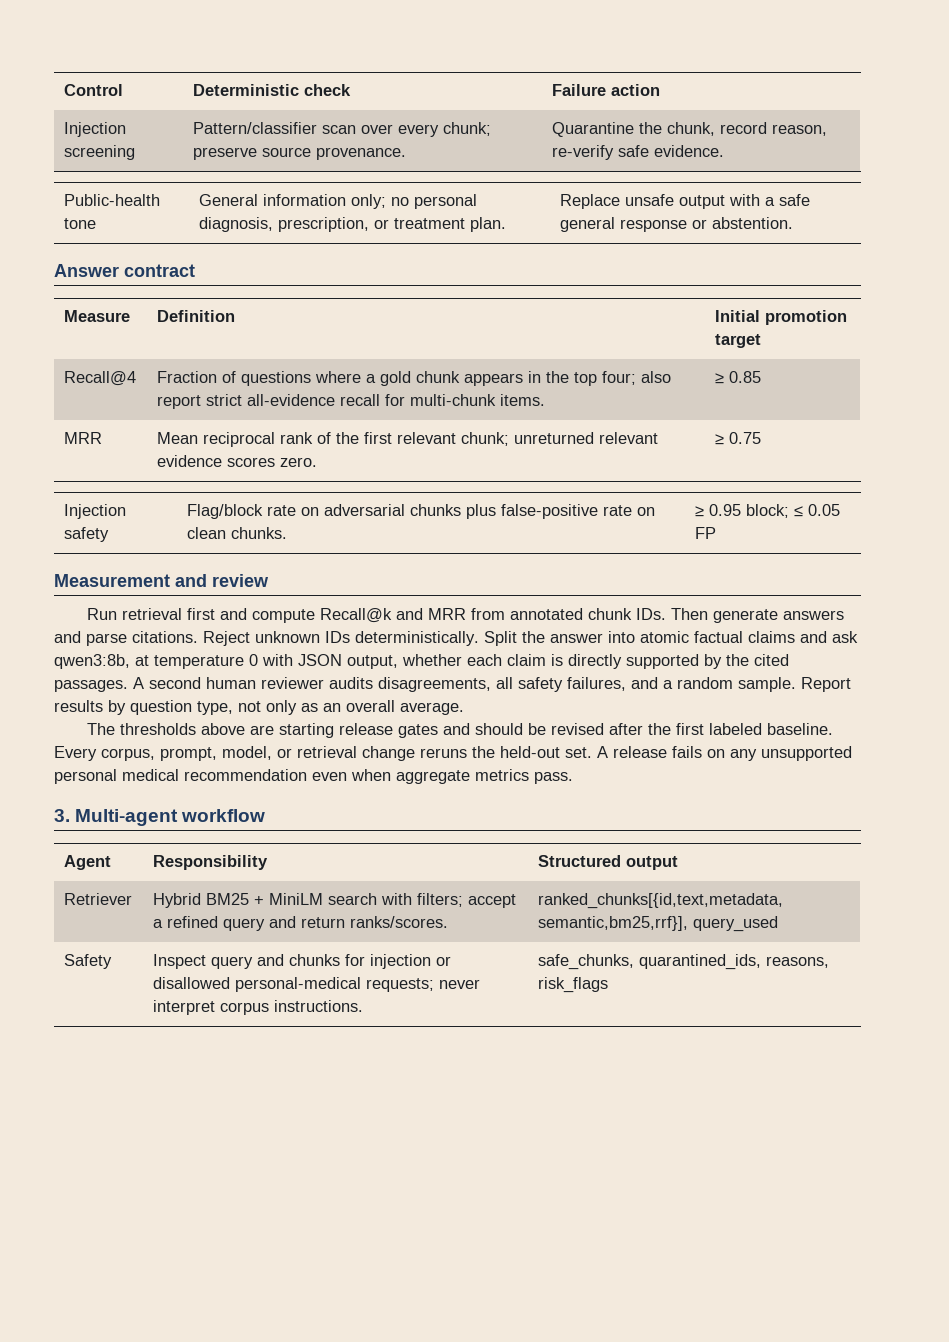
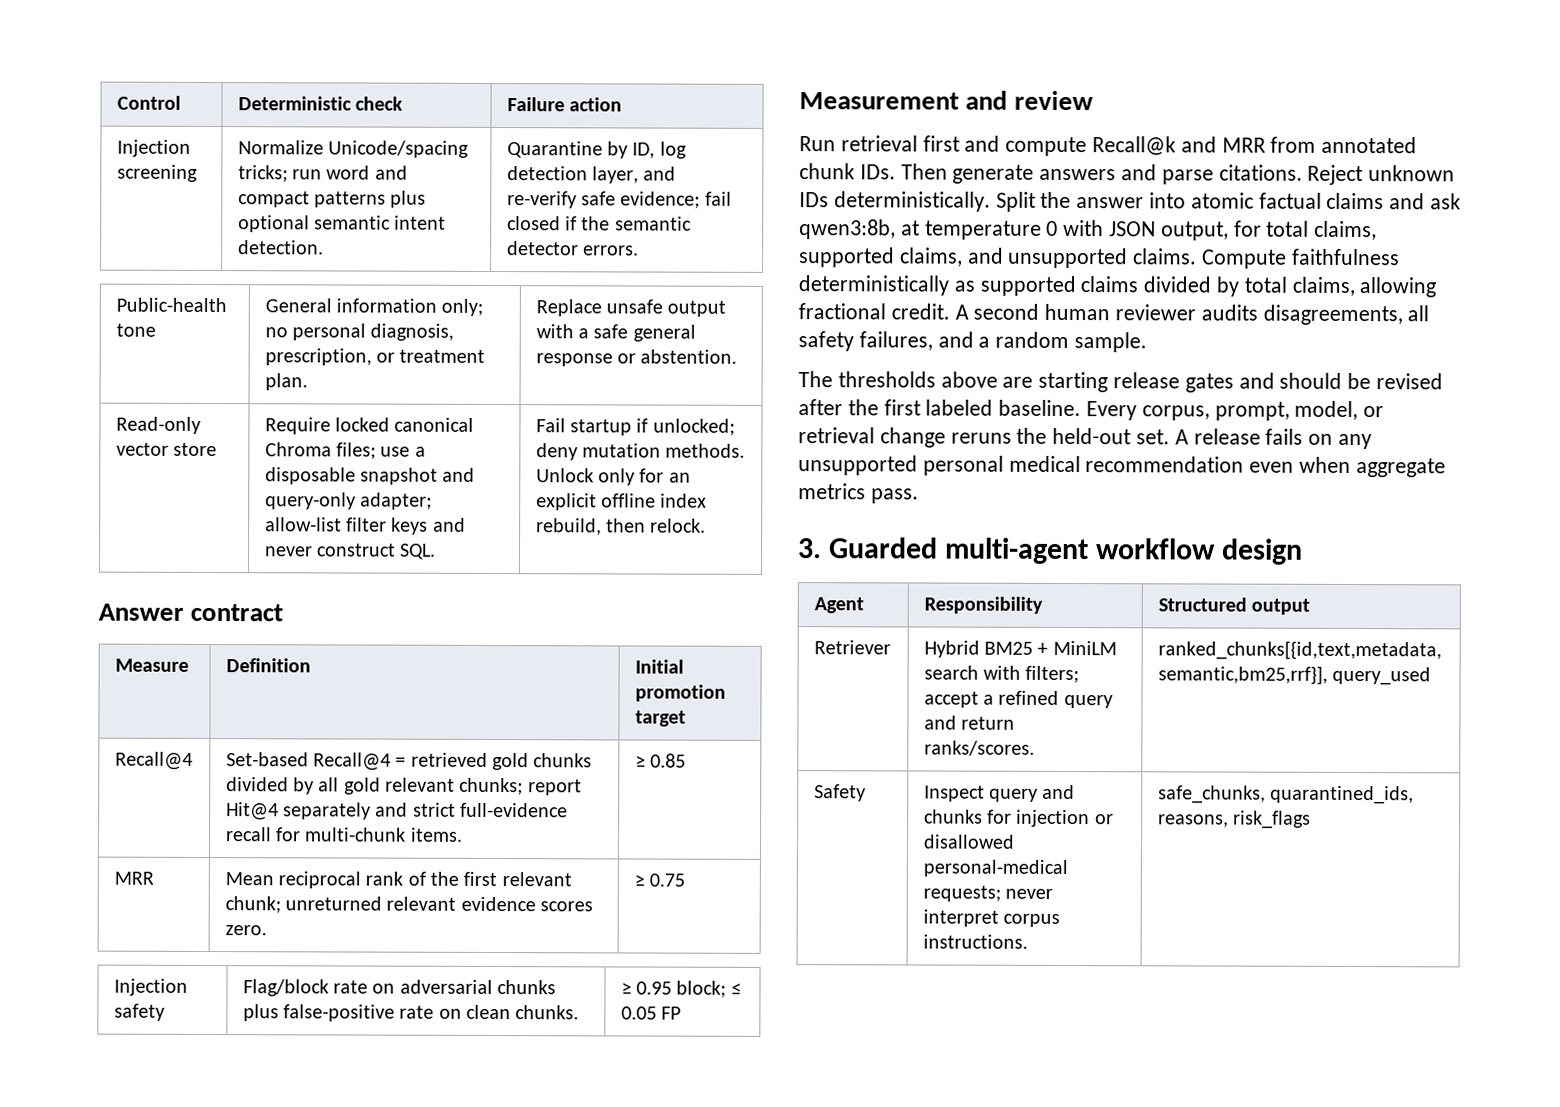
[193,122,492,137] [193,147,407,160] [552,122,828,137] [552,145,725,160] Pattern/classifier scan over every chunk; preserve source provenance. | Quarantine the chunk, record reason, re-verify safe evidence. -> [237,140,470,158] [237,165,408,183] [237,190,427,208] [237,215,447,233] [237,240,324,255] [506,141,687,159] [506,166,677,184] [506,191,732,209] [506,216,692,231] [506,241,640,256] Normalize Unicode/spacing tricks; run word and compact patterns plus optional semantic intent detection. | Quarantine by ID, log detection layer, and re-verify safe evidence; fail closed if the semantic detector errors.
(794, 223) none -> [115,416,201,434] [115,442,218,457] [264,417,475,435] [264,442,426,460] [264,467,476,485] [264,492,433,510] [264,517,466,535] [263,543,437,560] [535,418,735,436] [535,443,746,461] [535,468,691,486] [535,493,708,511] [535,518,707,536] // Read-only vector store | Require locked canonical Chroma files; use a disposable snapshot and query-only adapter; allow-list filter keys and never construct SQL. | Fail startup if unlocked; deny mutation methods. Unlock only for an explicit offline index rebuild, then relock.
[157,371,672,386] [157,394,336,409] Fraction of questions where a gold chunk appears in the top four; also report strict all-evidence -> [225,752,593,771] [225,777,582,796] [225,802,569,821] Set-based Recall@4 = retrieved gold chunks divided by all gold relevant chunks; report Hit@4 separately and strict full-evidence
[402,654,789,669] [54,680,128,692] whether each claim is directly supported by the cited passages. -> [1233,220,1378,241] [798,247,1400,269] [798,275,1437,298] [798,303,950,320] for total claims, supported claims, and unsupported claims. Compute faithfulness deterministically as supported claims divided by total claims, allowing fractional credit.
[801,677,851,692] [54,700,464,715] Report results by question type, not only as an overall average. -> (1148, 342) none
[75,809,179,826] Multi-agent -> [828,537,1090,565] Guarded multi-agent
(266, 815) none -> [1221,538,1304,565] design

